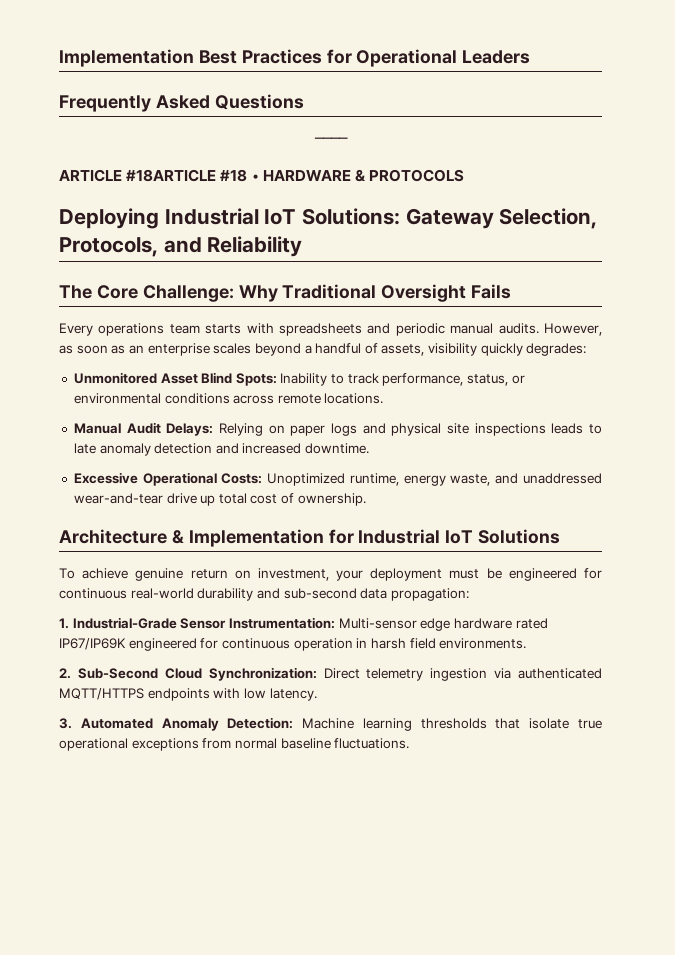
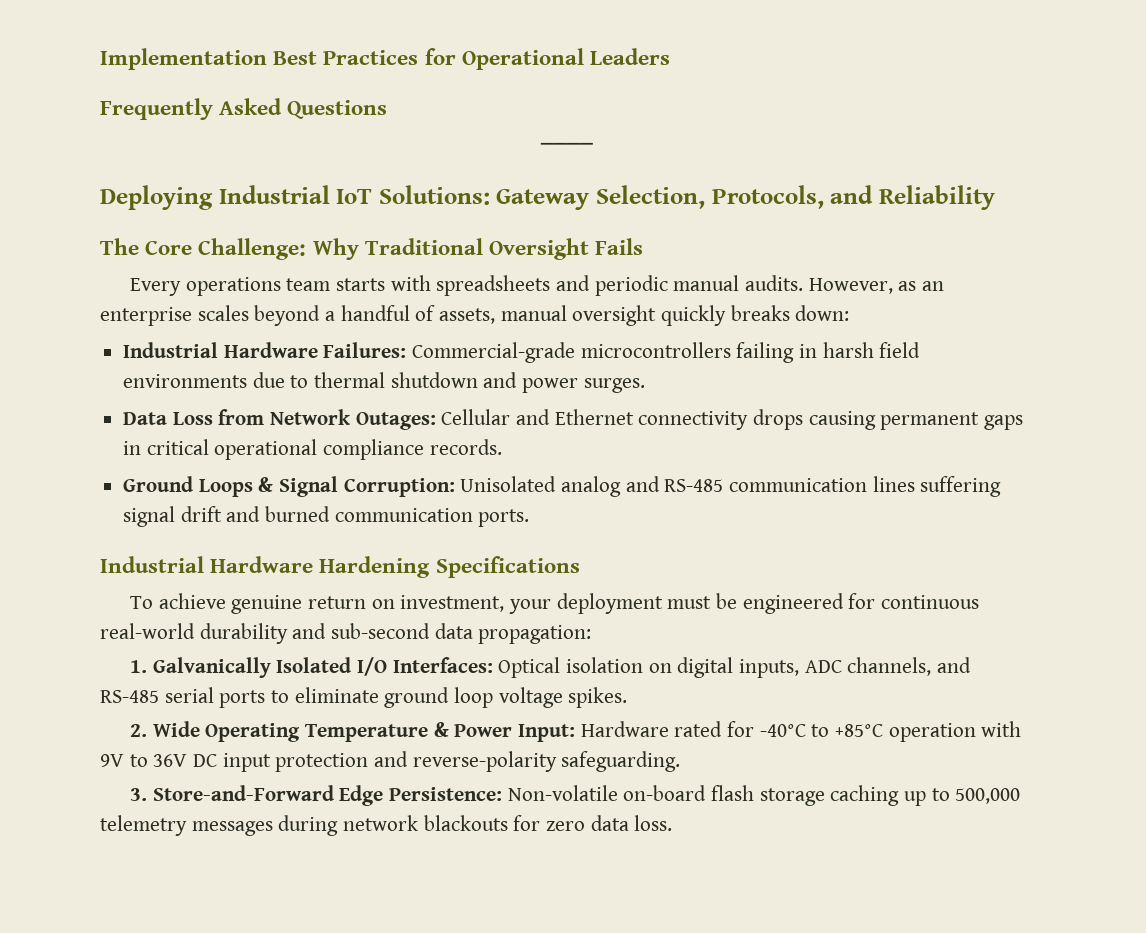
[59,169,465,182] // ARTICLE #18ARTICLE #18 • HARDWARE & PROTOCOLS -> (593, 146) none
[76,345,126,354] soon as -> (917, 286) none
[428,343,587,356] [73,372,525,386] [73,393,384,404] [73,422,603,436] [73,443,370,456] [73,472,602,486] [73,493,366,506] [59,529,561,547] visibility quickly degrades: // Unmonitored Asset Blind Spots: Inability to track performance, status, or environmental conditions across remote locations. // Manual Audit Delays: Relying on paper logs and physical site inspections leads to late anomaly detection and increased downtime. // Excessive Operational Costs: Unoptimized runtime, energy waste, and unaddressed wear-and-tear drive up total cost of ownership. // Architecture & Implementation for Industrial IoT Solutions -> [500,305,850,326] [123,342,921,363] [123,372,645,393] [123,409,1024,430] [123,439,502,460] [123,476,1002,497] [123,506,530,527] [100,556,580,578] manual oversight quickly breaks down: // Industrial Hardware Failures: Commercial-grade microcontrollers failing in harsh field environments due to thermal shutdown and power surges. // Data Loss from Network Outages: Cellular and Ethernet connectivity drops causing permanent gaps in critical operational compliance records. // Ground Loops & Signal Corruption: Unisolated analog and RS-485 communication lines suffering signal drift and burned communication ports. // Industrial Hardware Hardening Specifications
[72,617,548,631] [59,638,527,651] [59,667,602,681] [59,688,317,701] [59,717,602,731] [59,738,410,751] Industrial-Grade Sensor Instrumentation: Multi-sensor edge hardware rated IP67/IP69K engineered for continuous operation in harsh field environments. // 2. Sub-Second Cloud Synchronization: Direct telemetry ingestion via authenticated MQTT/HTTPS endpoints with low latency. // 3. Automated Anomaly Detection: Machine learning thresholds that isolate true operational exceptions from normal baseline fluctuations. -> [152,657,972,678] [100,687,628,708] [129,721,1022,742] [100,751,681,772] [129,785,1021,806] [100,815,673,836] Galvanically Isolated I/O Interfaces: Optical isolation on digital inputs, ADC channels, and RS-485 serial ports to eliminate ground loop voltage spikes. // 2. Wide Operating Temperature & Power Input: Hardware rated for -40°C to +85°C operation with 9V to 36V DC input protection and reverse-polarity safeguarding. // 3. Store-and-Forward Edge Persistence: Non-volatile on-board flash storage caching up to 500,000 telemetry messages during network blackouts for zero data loss.

